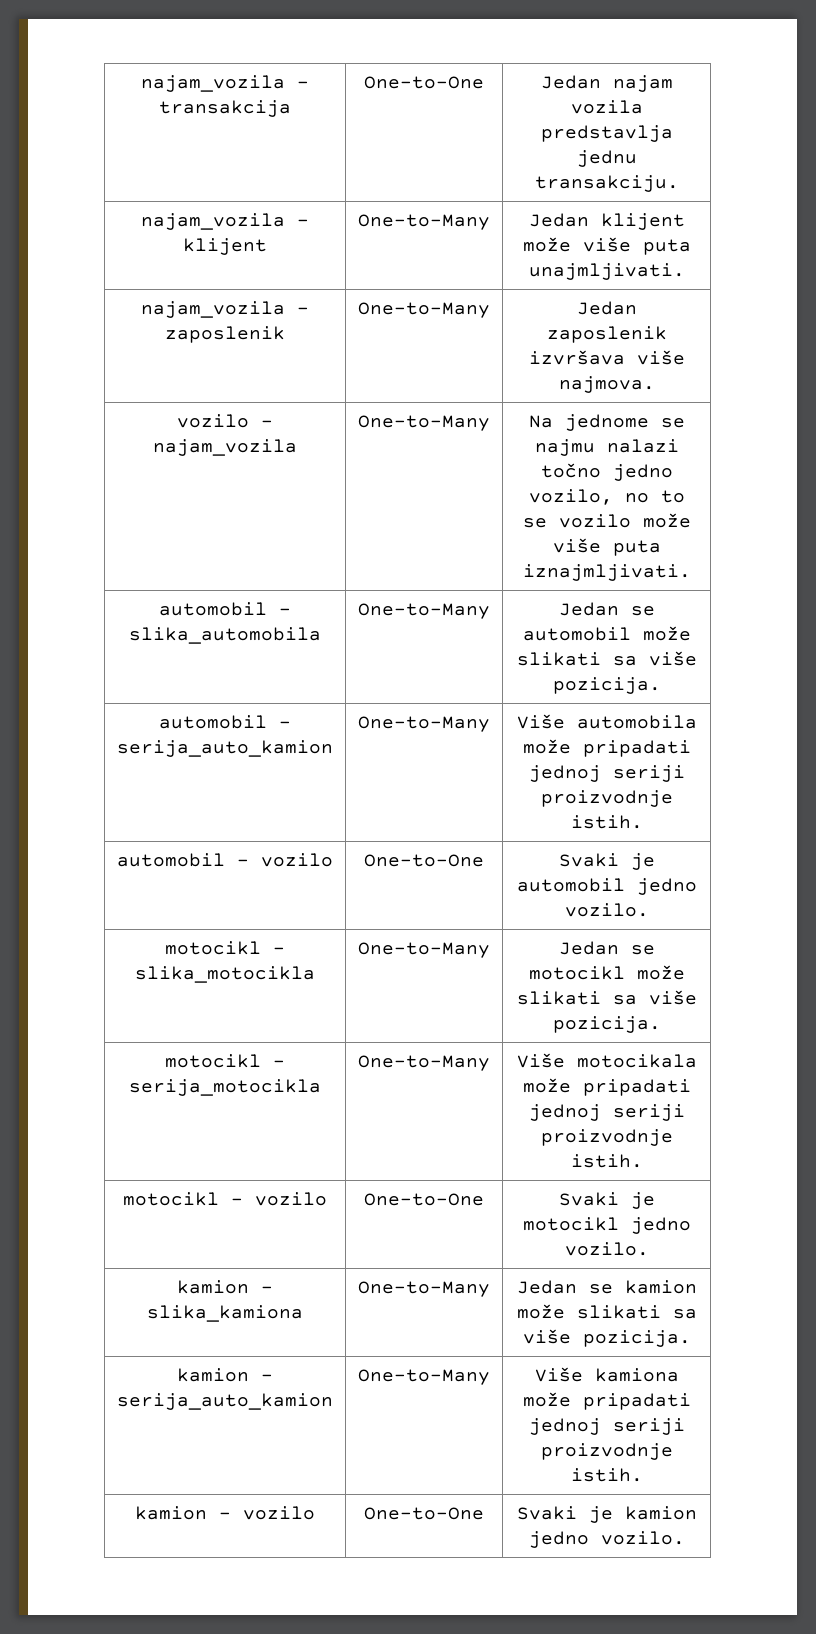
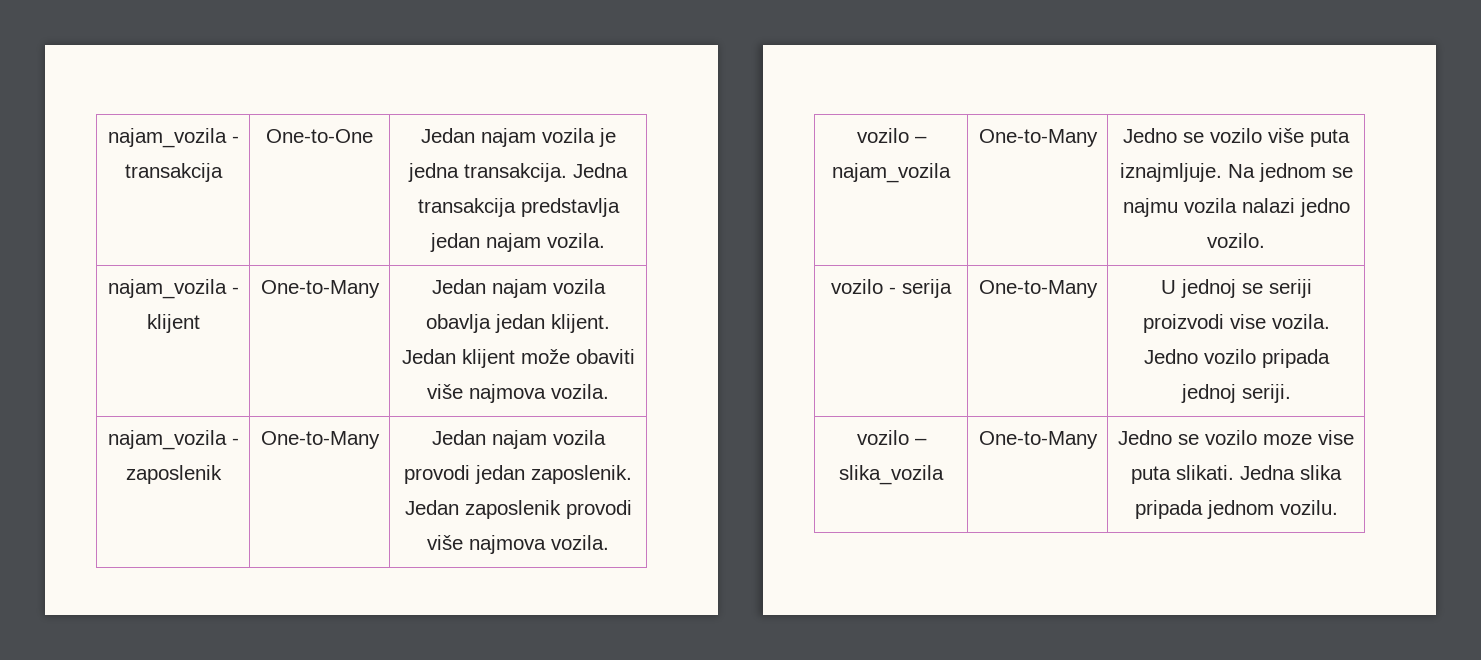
[540,125,673,142] [576,150,637,167] [534,175,679,192] predstavlja jednu transakciju. -> [598,128,616,147] [408,163,628,182] [417,198,620,217] [430,233,605,252] je jedna transakcija. Jedna transakcija predstavlja jedan najam vozila.
[600,213,685,230] [522,237,691,255] [528,263,685,280] klijent može više puta unajmljivati. -> [491,279,606,298] [426,314,610,333] [401,349,635,368] [427,384,609,403] najam vozila obavlja jedan klijent. Jedan klijent može obaviti više najmova vozila.
[546,326,667,343] [528,350,685,365] [558,376,655,393] [177,414,273,428] [153,439,297,456] [358,415,490,431] [528,414,685,431] [534,439,679,456] [540,463,673,481] [528,489,685,505] [522,513,691,528] [552,538,661,556] [522,564,691,581] [159,602,291,616] [129,627,321,644] [358,603,490,619] [558,602,655,616] [522,626,691,641] [516,651,697,666] [552,677,661,694] [159,715,291,729] [117,740,333,757] [358,716,490,732] [516,714,697,729] [522,739,691,757] [528,765,685,782] [540,790,673,807] [570,815,643,829] [117,853,333,867] [364,854,484,867] [558,853,655,870] [516,878,697,895] [564,903,649,917] [165,941,285,955] [135,966,315,983] [358,942,490,958] [558,941,655,955] [528,965,685,980] [516,990,697,1005] [552,1016,661,1033] [165,1054,285,1068] [129,1079,321,1096] [358,1055,490,1071] [516,1053,697,1068] [522,1078,691,1096] [528,1104,685,1121] [540,1129,673,1146] [570,1154,643,1168] [123,1192,327,1206] [364,1193,484,1206] [558,1192,655,1209] [522,1217,691,1234] [564,1242,649,1256] [177,1280,273,1294] [147,1305,303,1322] [358,1281,490,1297] [516,1280,697,1294] [516,1304,697,1319] [522,1329,691,1347] [177,1368,273,1382] [117,1393,333,1410] [358,1369,490,1385] [534,1367,679,1382] [522,1392,691,1410] [528,1418,685,1435] [540,1443,673,1460] [570,1468,643,1482] [135,1506,315,1520] [364,1507,484,1520] [516,1506,697,1523] [528,1531,685,1548] zaposlenik izvršava više najmova. // vozilo – najam_vozila | One-to-Many | Na jednome se najmu nalazi točno jedno vozilo, no to se vozilo može više puta iznajmljivati. // automobil – slika_automobila | One-to-Many | Jedan se automobil može slikati sa više pozicija. // automobil – serija_auto_kamion | One-to-Many | Više automobila može pripadati jednoj seriji proizvodnje istih. // automobil - vozilo | One-to-One | Svaki je automobil jedno vozilo. // motocikl – slika_motocikla | One-to-Many | Jedan se motocikl može slikati sa više pozicija. // motocikl – serija_motocikla | One-to-Many | Više motocikala može pripadati jednoj seriji proizvodnje istih. // motocikl - vozilo | One-to-One | Svaki je motocikl jedno vozilo. // kamion – slika_kamiona | One-to-Many | Jedan se kamion može slikati sa više pozicija. // kamion – serija_auto_kamion | One-to-Many | Više kamiona može pripadati jednoj seriji proizvodnje istih. // kamion - vozilo | One-to-One | Svaki je kamion jedno vozilo. -> [491,430,606,449] [404,465,632,484] [404,500,632,519] [427,535,609,554] [856,128,927,143] [832,163,951,183] [978,129,1098,147] [1123,128,1350,147] [1119,163,1353,182] [1122,198,1350,217] [1207,233,1265,248] [831,279,952,298] [978,280,1098,298] [1160,279,1312,298] [1142,314,1330,333] [1143,349,1330,368] [1180,384,1291,403] [856,430,927,445] [839,465,944,485] [978,431,1098,449] [1118,430,1354,445] [1131,465,1342,484] [1134,500,1338,519] najam vozila provodi jedan zaposlenik. Jedan zaposlenik provodi više najmova vozila. // vozilo – najam_vozila | One-to-Many | Jedno se vozilo više puta iznajmljuje. Na jednom se najmu vozila nalazi jedno vozilo. // vozilo - serija | One-to-Many | U jednoj se seriji proizvodi vise vozila. Jedno vozilo pripada jednoj seriji. // vozilo – slika_vozila | One-to-Many | Jedno se vozilo moze vise puta slikati. Jedna slika pripada jednom vozilu.

